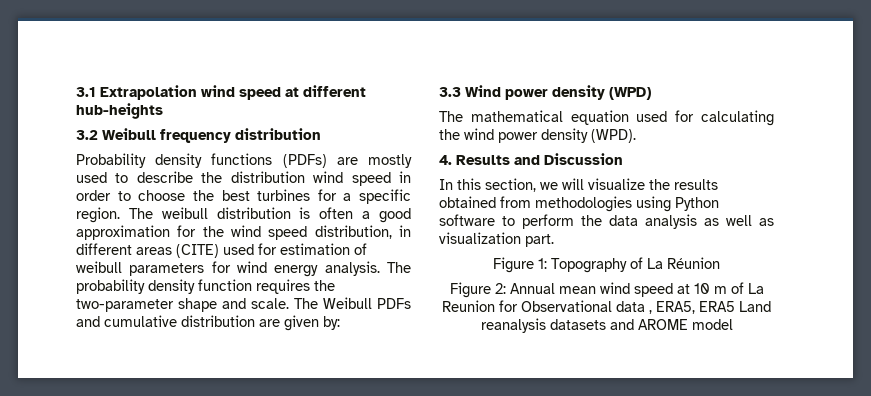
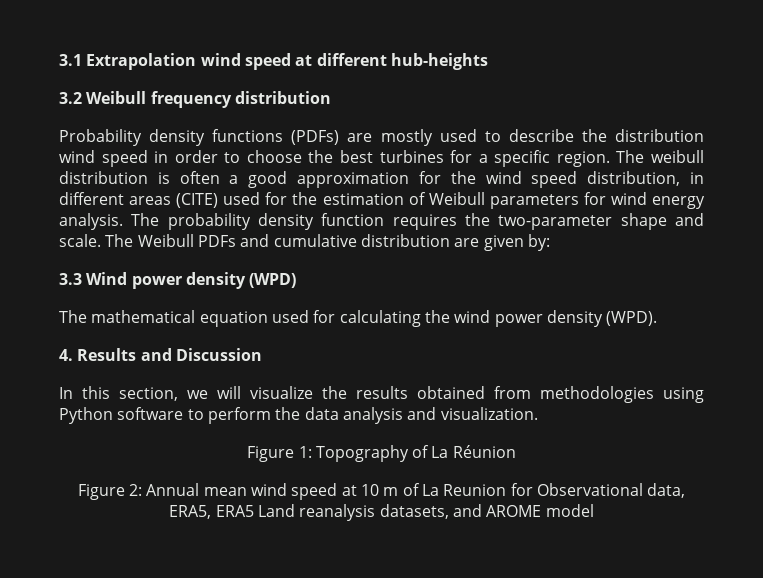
(277, 249) none -> [292,192,318,205] the
[76,261,122,273] weibull -> [428,192,485,205] Weibull
[704,215,774,226] [439,232,554,247] as well as visualization part. -> [407,407,538,420] and visualization.
[616,301,652,314] data , -> [647,483,686,498] data,
[549,319,606,330] datasets -> [379,504,449,519] datasets,

